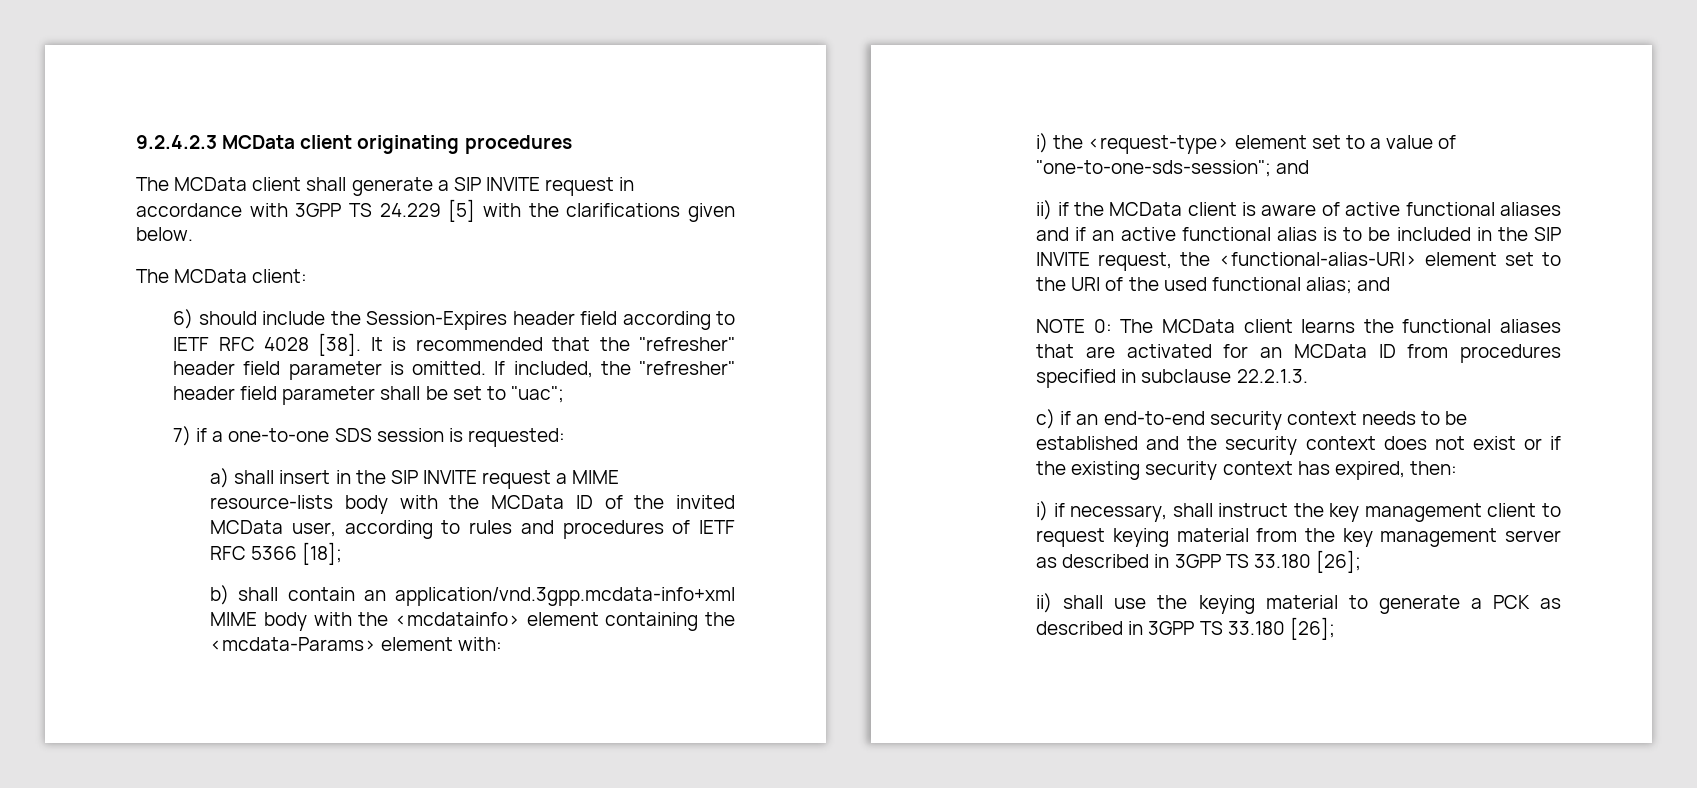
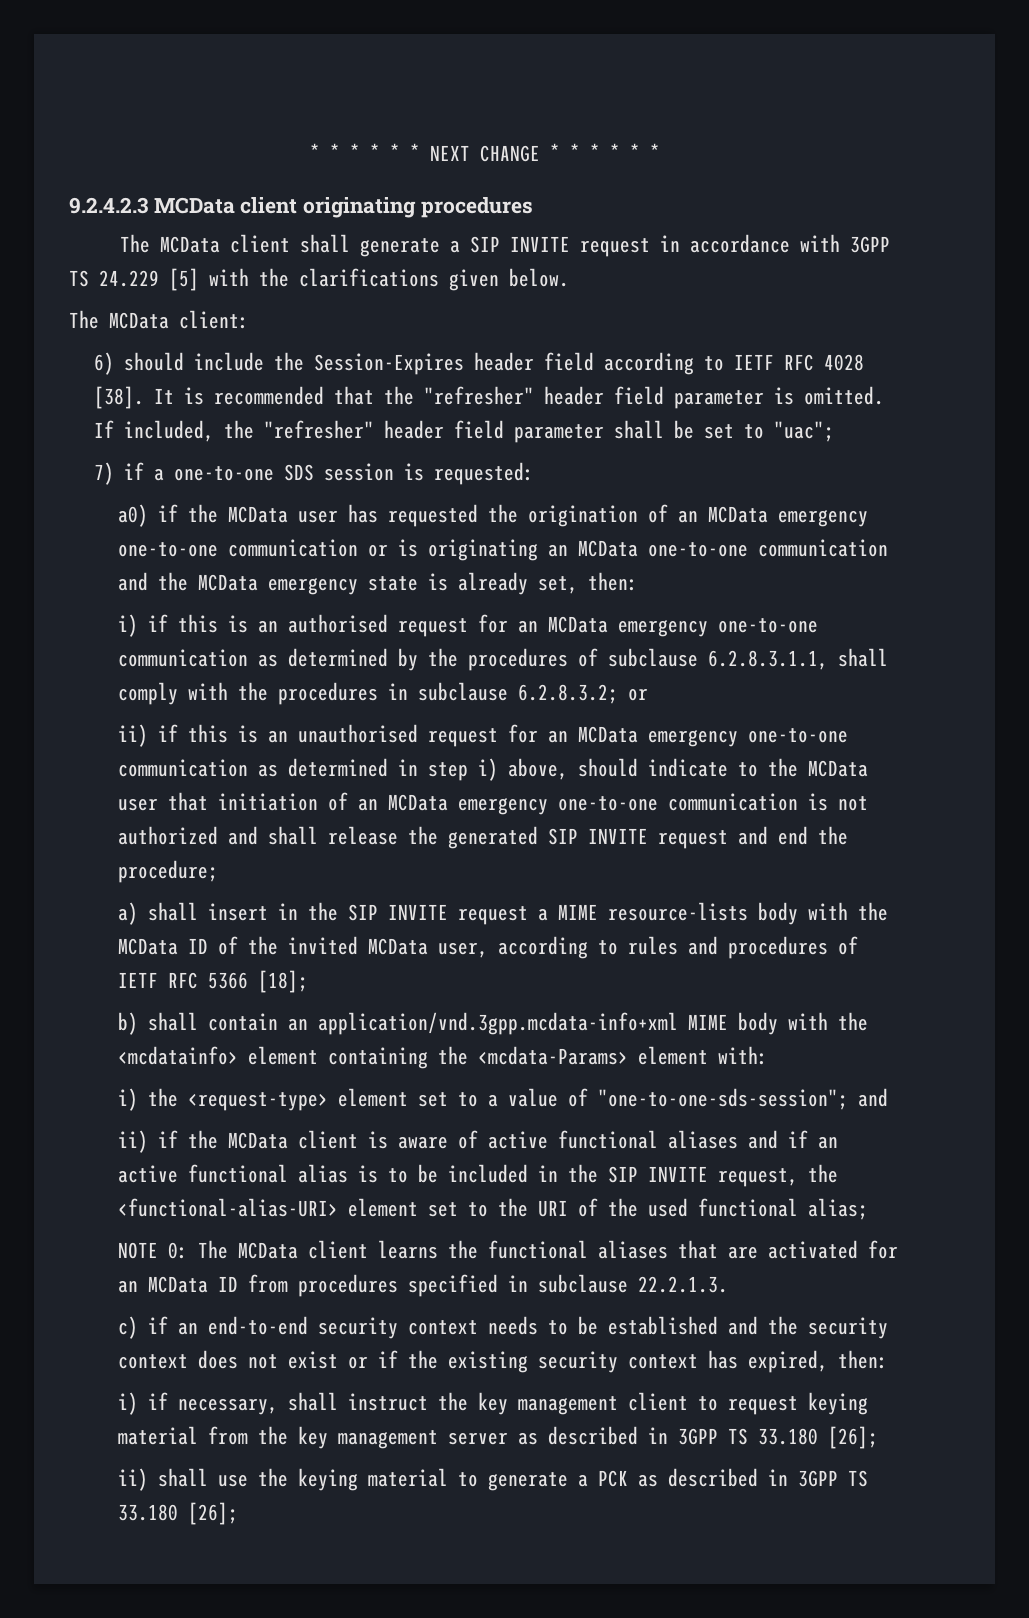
(136, 142) none -> [310,143,660,162] * * * * * * NEXT CHANGE * * * * * * //
(565, 437) none -> [118,504,869,527] [118,539,889,561] [118,572,639,595] [118,614,819,637] [118,648,889,671] [118,682,649,705] [118,724,849,747] [118,758,869,781] [118,792,869,815] [118,826,849,849] [118,860,219,883] // a0) if the MCData user has requested the origination of an MCData emergency one-to-one communication or is originating an MCData one-to-one communication and the MCData emergency state is already set, then: // i) if this is an authorised request for an MCData emergency one-to-one communication as determined by the procedures of subclause 6.2.8.3.1.1, shall comply with the procedures in subclause 6.2.8.3.2; or // ii) if this is an unauthorised request for an MCData emergency one-to-one communication as determined in step i) above, should indicate to the MCData user that initiation of an MCData emergency one-to-one communication is not authorized and shall release the generated SIP INVITE request and end the procedure;
[1357,277,1391,291] and -> (869, 1209) none

